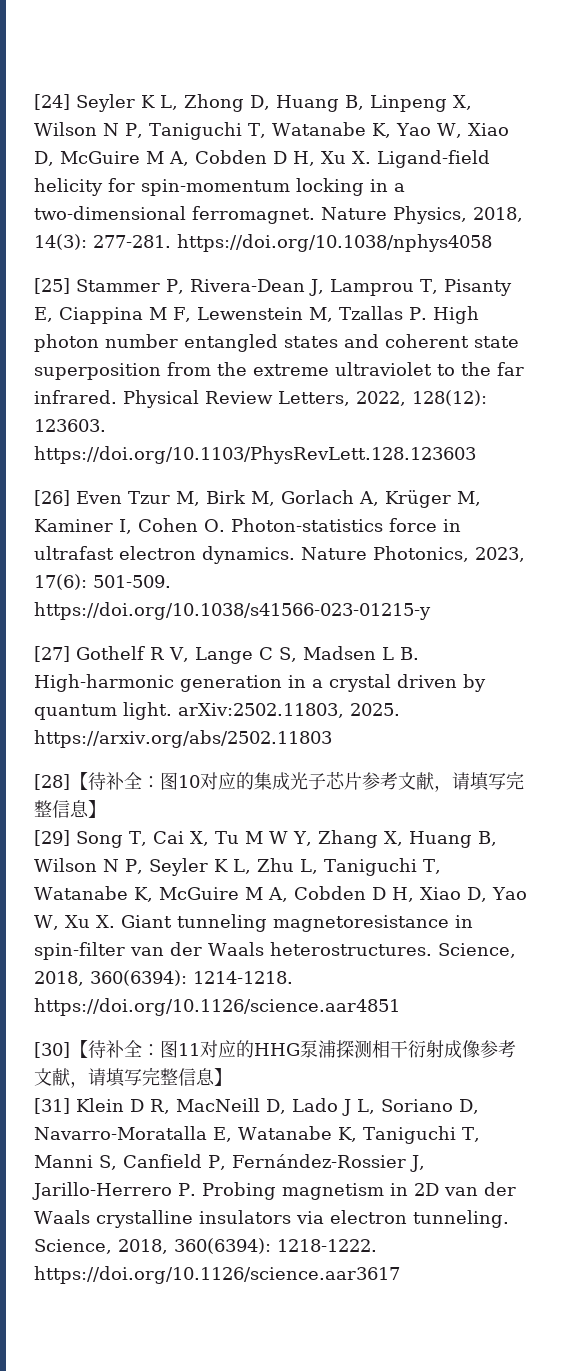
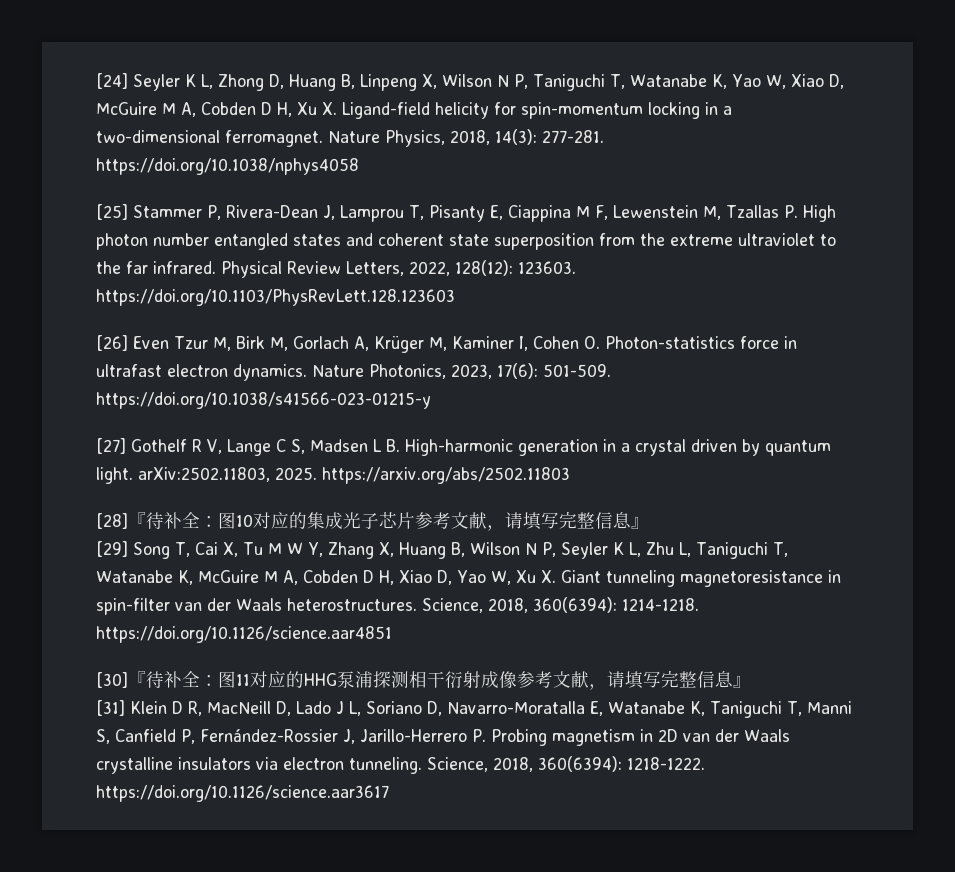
[70,772,88,790] 【 -> [128,512,146,527] 『
[88,800,106,818] 】 -> [631,517,649,529] 』
[70,1040,88,1058] 【 -> [128,671,146,686] 『
[214,1068,232,1086] 】 -> [733,676,751,688] 』

